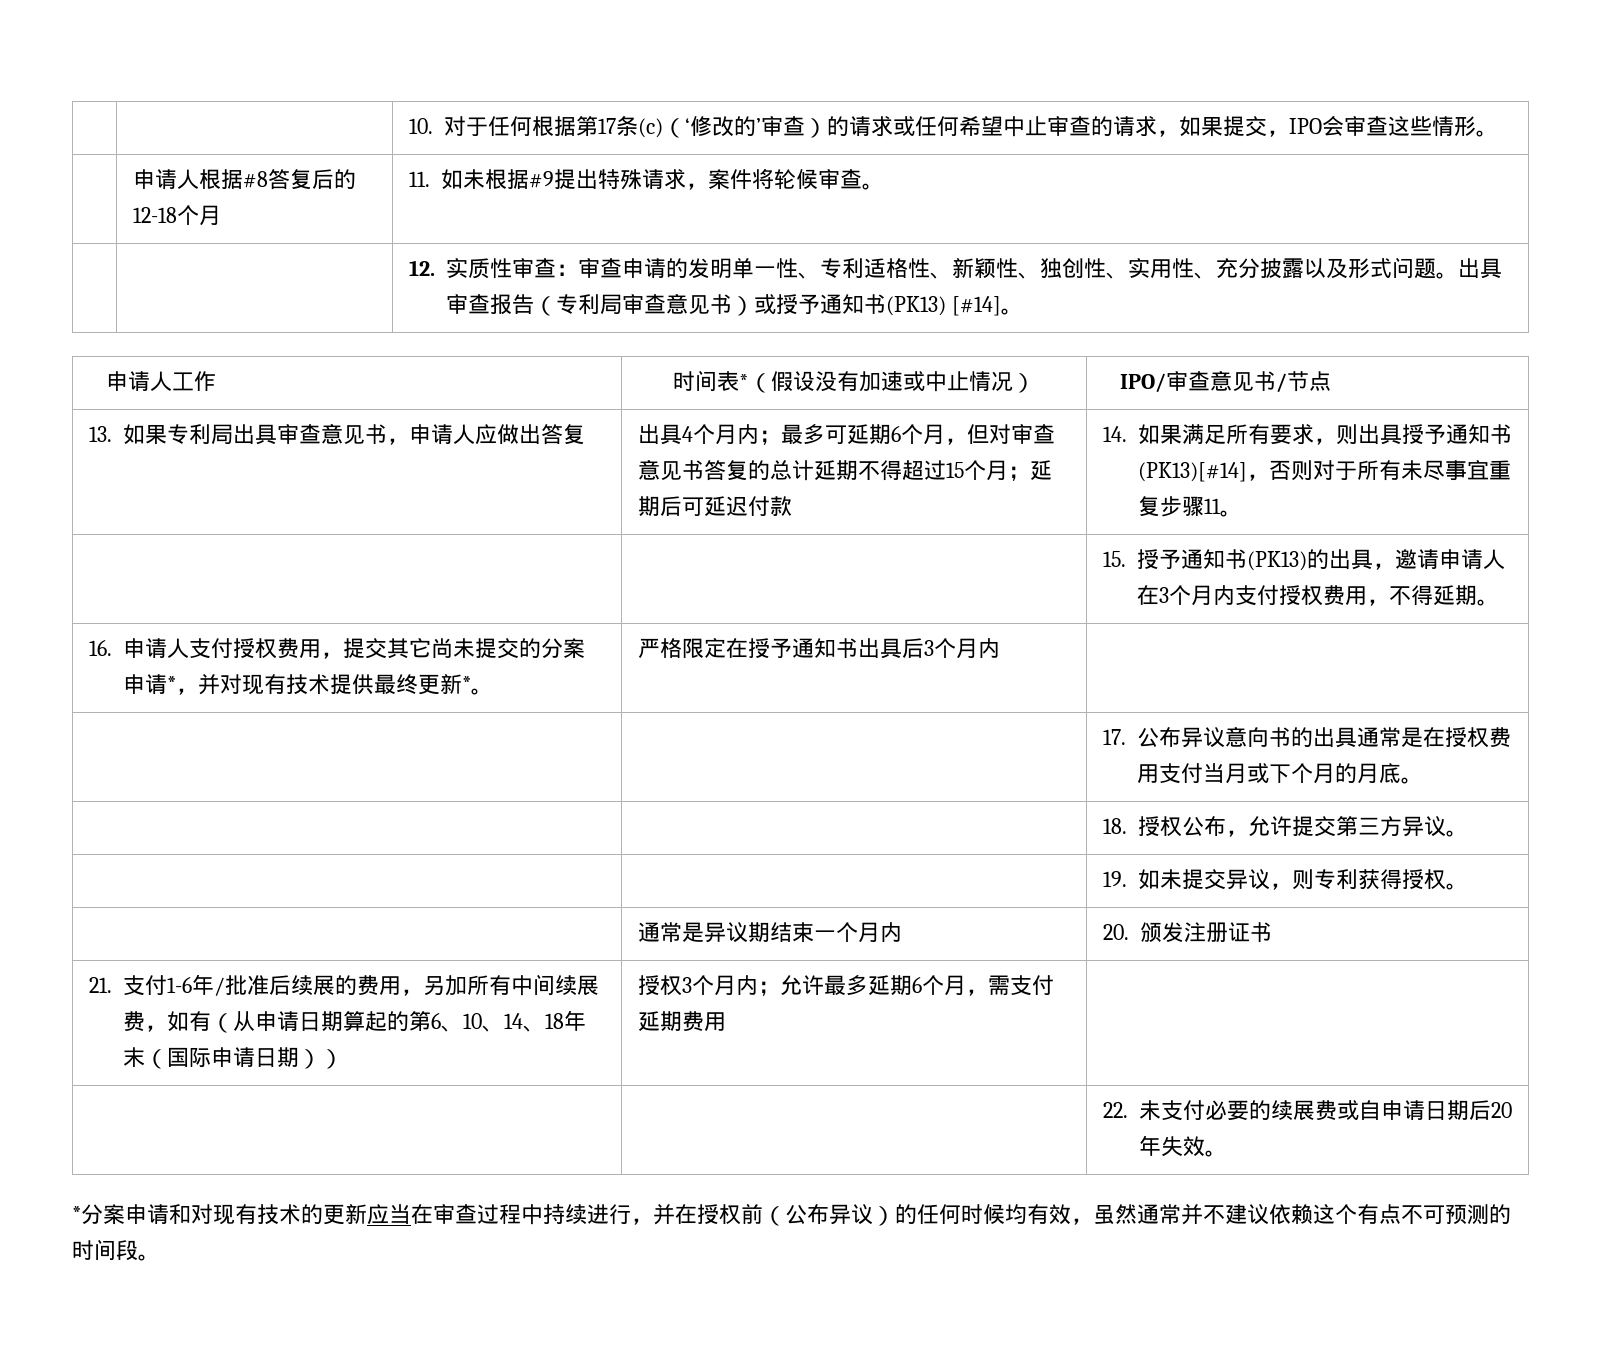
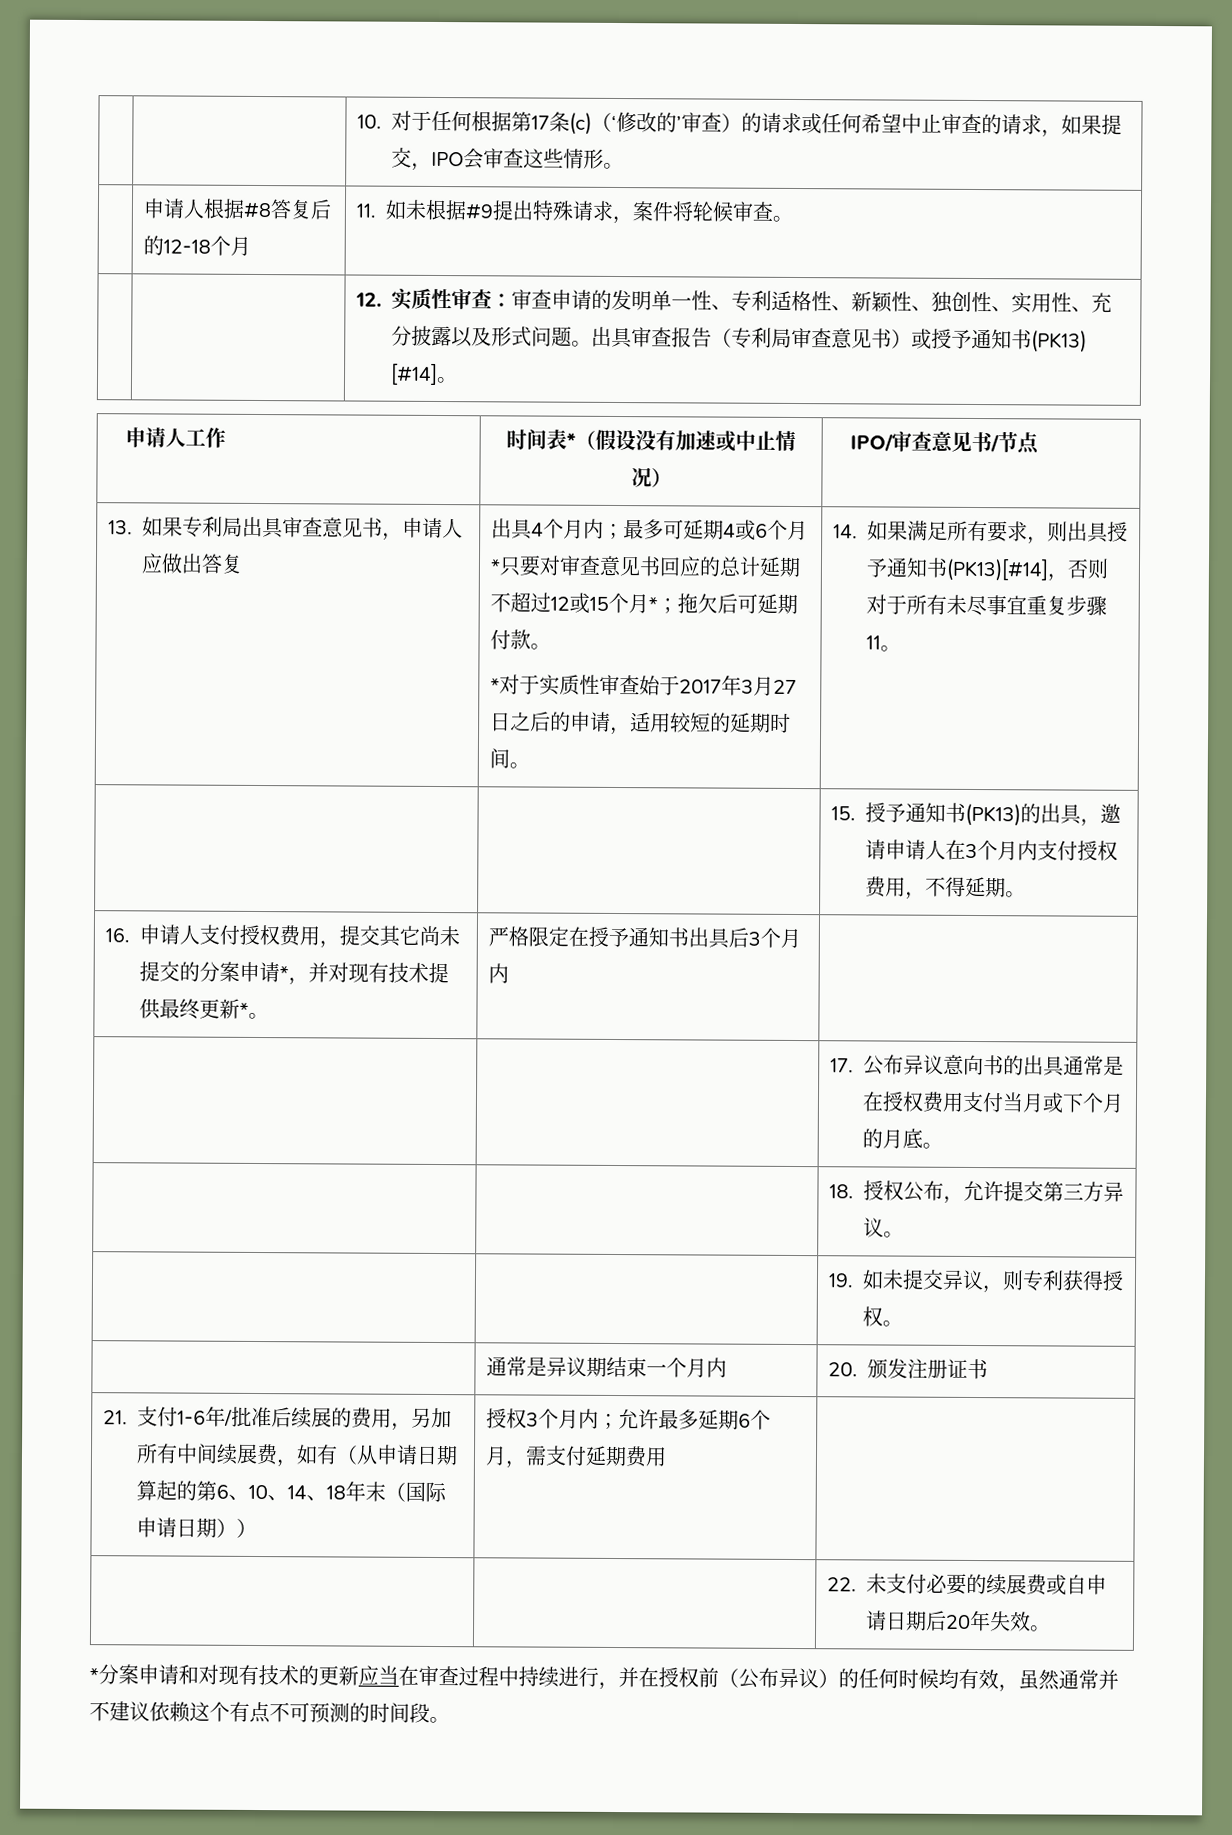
[890,424,989,445] 6个月，但 -> [723,519,809,541] [490,555,542,577] 4或6个月*只要
[703,460,748,481] 答复 -> [659,556,702,577] 回应
[879,460,1052,481] [637,496,792,517] 得超过15个月；延期后可延迟付款 -> [510,592,799,615] [490,629,552,650] [490,674,798,696] [490,711,792,736] [489,748,531,769] 超过12或15个月*；拖欠后可延期付款。 // *对于实质性审查始于2017年3月27日之后的申请，适用较短的延期时间。

